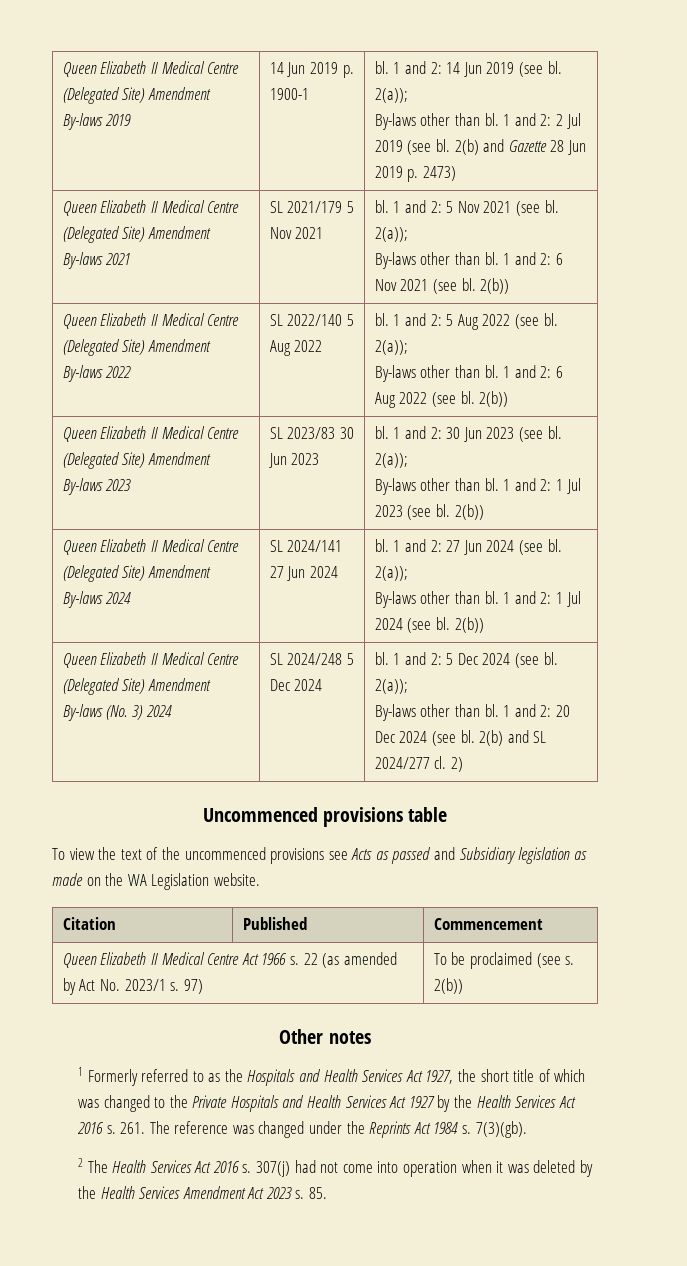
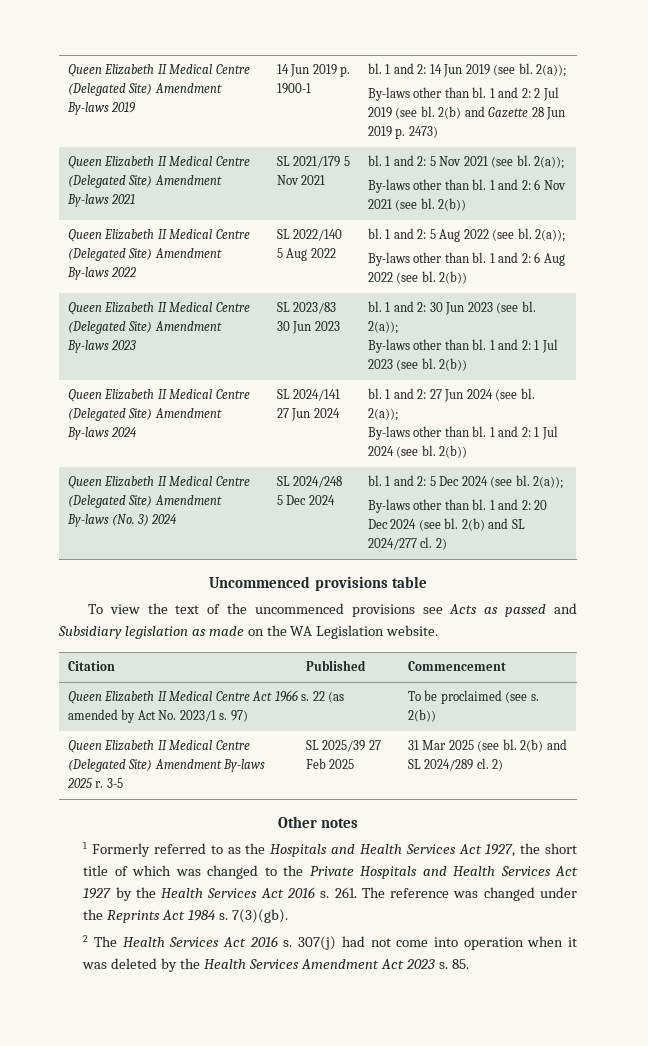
(463, 986) none -> [67,740,250,753] [67,759,266,772] [66,778,123,788] [305,740,381,752] [305,758,355,769] [407,739,567,752] [407,758,504,771] // Queen Elizabeth II Medical Centre (Delegated Site) Amendment By-laws 2025 r. 3-5 | SL 2025/39 27 Feb 2025 | 31 Mar 2025 (see bl. 2(b) and SL 2024/289 cl. 2)

